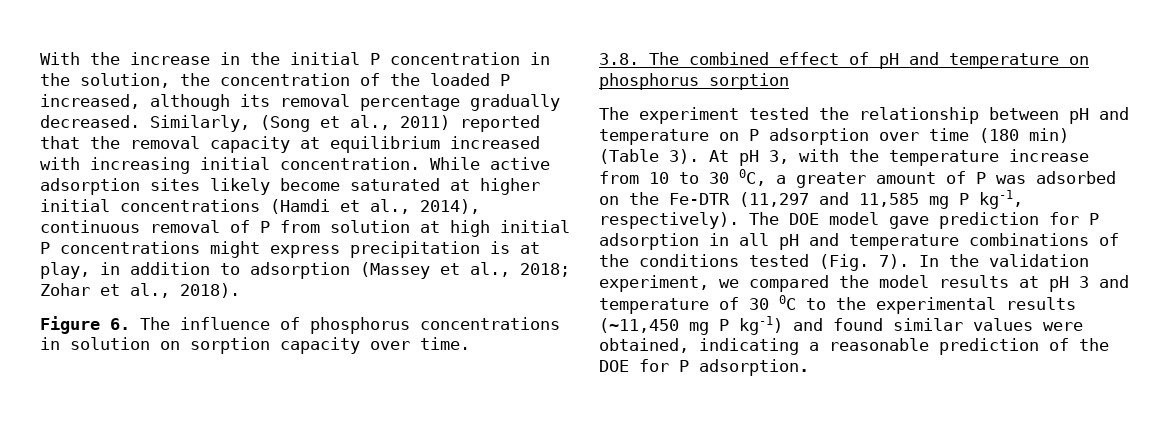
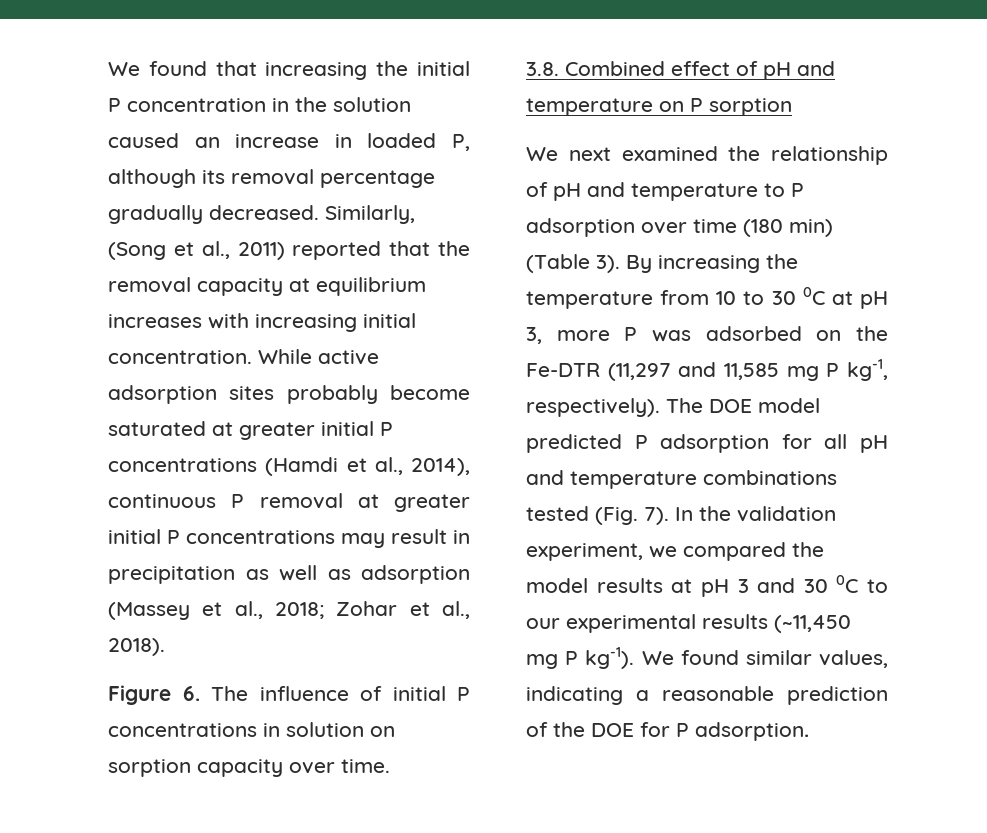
[40,52,240,65] With the increase in -> [108,61,368,80] We found that increasing
[80,73,510,88] [40,94,140,109] solution, the concentration of the loaded P increased, -> [333,97,411,112] [108,133,470,151] solution caused an increase in loaded P,
[450,136,540,149] increased -> [108,314,202,328] increases
[210,178,270,195] likely -> [286,385,378,404] probably
[480,178,540,195] [40,199,110,212] higher initial -> [239,421,393,440] greater initial P
[150,220,570,237] [40,241,540,258] [40,262,240,279] removal of P from solution at high initial P concentrations might express precipitation is at play, in addition to -> [231,493,470,512] [108,529,470,548] [108,565,351,584] P removal at greater initial P concentrations may result in precipitation as well as
[310,317,410,334] phosphorus -> [392,686,470,701] initial P
[649,52,769,65] The combined -> [565,61,665,76] Combined
[599,73,699,90] phosphorus -> [690,98,703,112] P
[599,107,809,124] The experiment tested -> [526,146,718,161] We next examined
[989,107,1129,124] [599,129,739,145] between pH and temperature on -> [526,182,785,201] of pH and temperature to
[709,149,839,166] At pH 3, with -> [626,255,760,273] By increasing
[1009,149,1089,162] increase -> (653, 300) none
[739,169,966,188] 0C, a greater amount of -> [802,287,888,309] [526,327,610,344] 0C at pH 3, more
[889,212,1099,229] [599,233,729,250] gave prediction for P adsorption in -> [526,434,812,453] predicted P adsorption for
[1099,233,1119,246] [599,254,739,267] of the conditions -> (837, 477) none
[599,297,739,314] temperature of -> (796, 585) none
[836,297,866,310] the -> [526,618,560,629] our
[739,316,1083,335] [599,338,689,353] kg-1) and found similar values were obtained, -> [585,647,888,669] kg-1). We found similar values,

